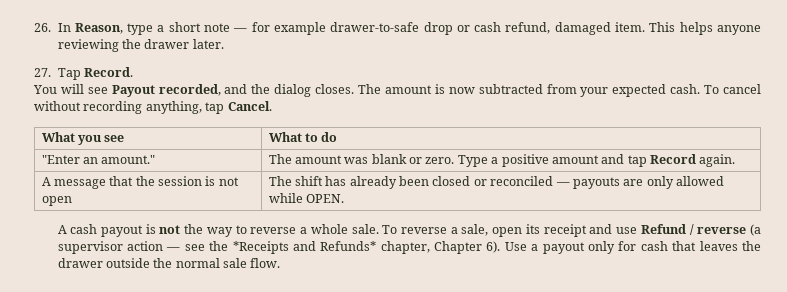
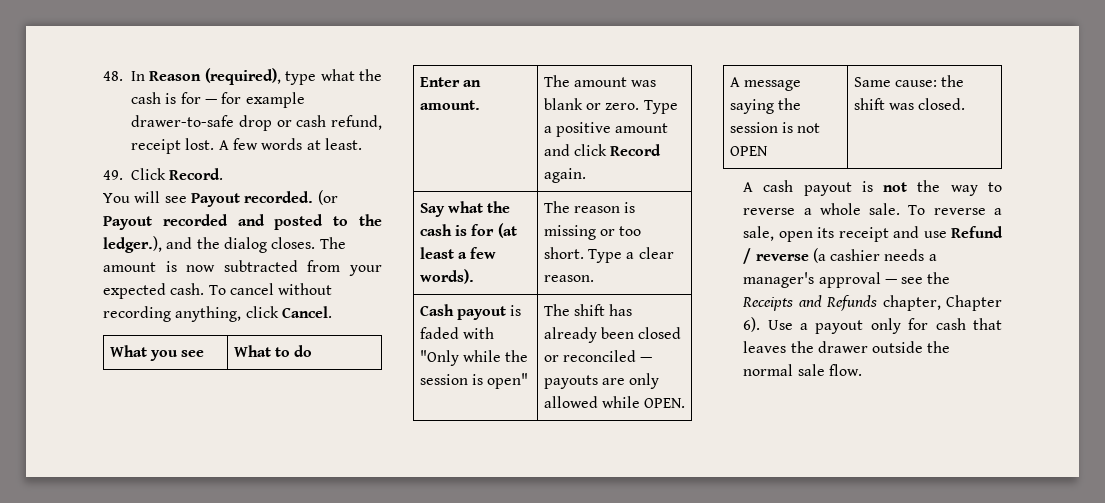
[34,22,231,35] 26. In Reason, type a short note -> [103,68,382,85] [131,92,201,104] 48. In Reason (required), type what the cash is for
[554,22,761,35] [57,39,224,52] [34,68,81,80] damaged item. This helps anyone reviewing the drawer later. // 27. Tap -> [131,138,362,154] [103,168,166,180] receipt lost. A few words at least. // 49. Click
[158,84,221,96] recorded, -> [244,190,338,205] [103,214,382,230] [103,236,162,253] recorded. (or Payout recorded and posted to the ledger.),
[205,102,225,114] tap -> [245,306,279,318] click
[41,155,156,164] "Enter an amount." -> [419,77,481,87] [419,100,480,110] Enter an amount.
[627,155,647,167] tap -> [573,144,607,156] click
[41,176,239,189] [41,196,72,206] A message that the session is not open -> [419,201,511,217] [419,223,517,238] [419,247,497,259] [419,269,474,284] [543,201,636,213] [543,225,642,240] [543,247,674,263] [543,275,594,282] [419,304,522,320] [419,327,494,339] [419,350,529,366] [419,373,529,389] Say what the cash is for (at least a few words). | The reason is missing or too short. Type a clear reason. // Cash payout is faded with "Only while the session is open"
(344, 198) none -> [729,77,801,91] [729,98,801,114] [729,122,821,133] [729,146,768,156] [853,75,965,87] [853,98,966,110] // A message saying the session is not OPEN | Same cause: the shift was closed.
[57,241,377,254] supervisor action — see the *Receipts and Refunds* -> [830,249,937,261] [743,272,951,288] [742,295,878,311] cashier needs a manager's approval — see the Receipts and Refunds

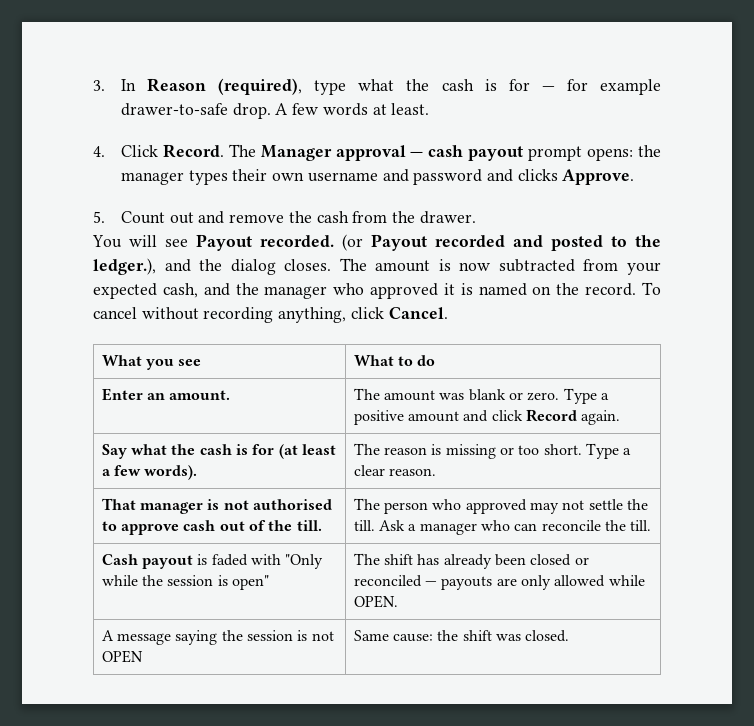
[103,71,123,81] 48. -> [93,80,105,91] 3.
[238,115,382,131] [131,138,215,154] drop or cash refund, receipt lost. -> [232,103,271,119] drop.
[103,170,123,180] 49. -> [93,146,105,157] 4.
(224, 174) none -> [228,144,661,161] [120,169,635,185] [93,211,476,224] The Manager approval — cash payout prompt opens: the manager types their own username and password and clicks Approve. // 5. Count out and remove the cash from the drawer.
[170,283,205,295] cash. -> [162,283,637,299] cash, and the manager who approved it is named on the record.
(594, 278) none -> [101,498,332,514] [101,520,322,535] [353,498,648,514] [353,520,652,535] // That manager is not authorised to approve cash out of the till. | The person who approved may not settle the till. Ask a manager who can reconcile the till.
[743,180,1002,196] [743,203,1002,215] [743,226,1003,242] [743,248,937,264] [743,272,951,288] [742,295,1002,311] [743,317,1002,334] [743,341,951,353] [743,364,862,376] // A cash payout is not the way to reverse a whole sale. To reverse a sale, open its receipt and use Refund / reverse (a cashier needs a manager's approval — see the Receipts and Refunds chapter, Chapter 6). Use a payout only for cash that leaves the drawer outside the normal sale flow. -> (570, 636) none

